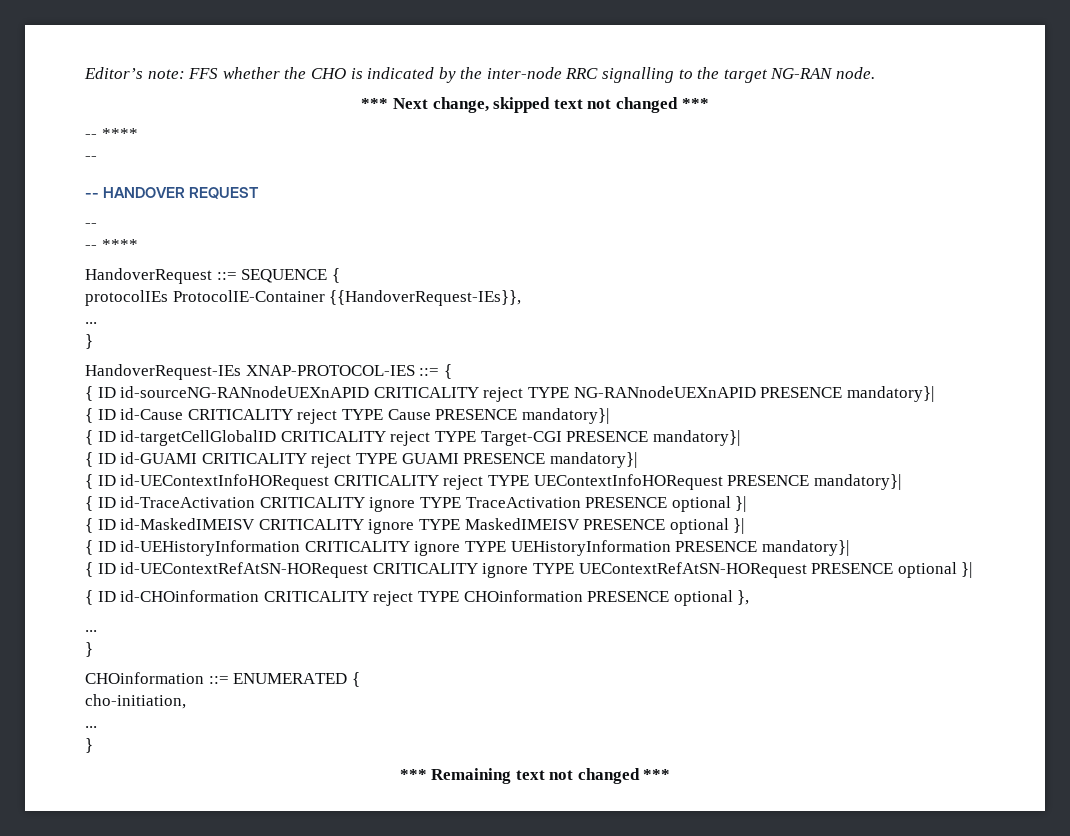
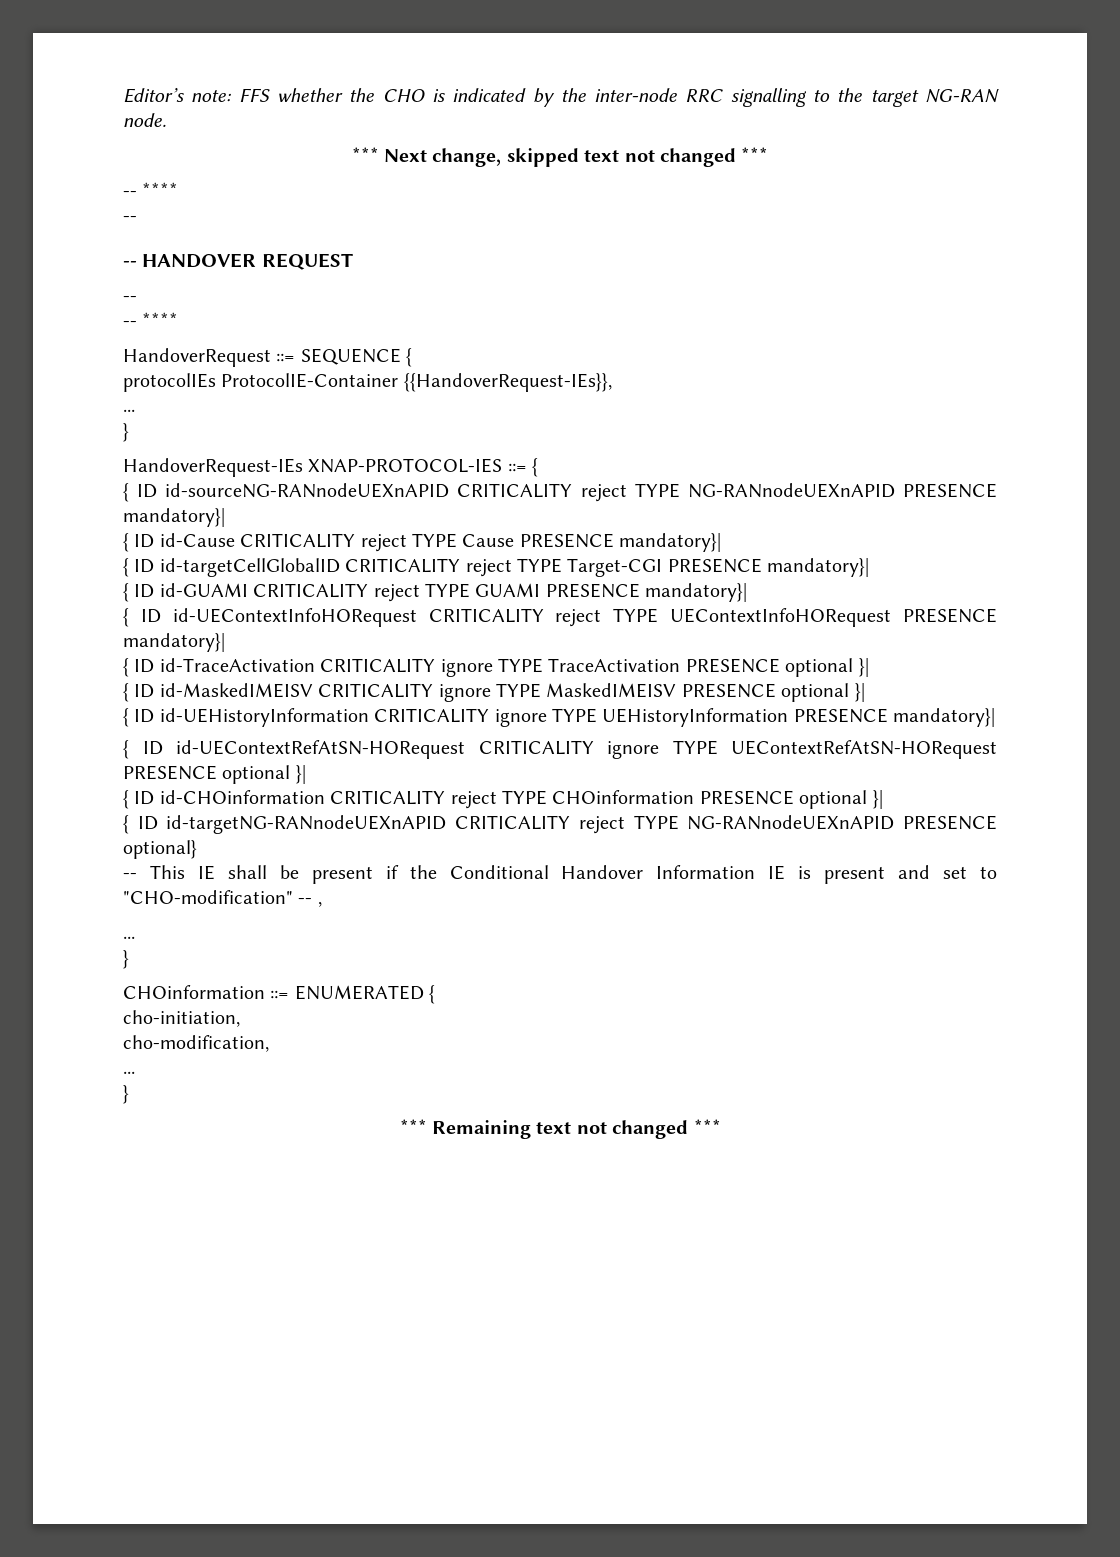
[737,590,750,605] }, -> [872,790,883,809] [123,815,997,834] [123,840,197,859] [123,865,997,884] [123,890,322,907] }| // { ID id-targetNG-RANnodeUEXnAPID CRITICALITY reject TYPE NG-RANnodeUEXnAPID PRESENCE optional} // -- This IE shall be present if the Conditional Handover Information IE is present and set to "CHO-modification" -- ,
(186, 701) none -> [123,1035,269,1052] // cho-modification,

